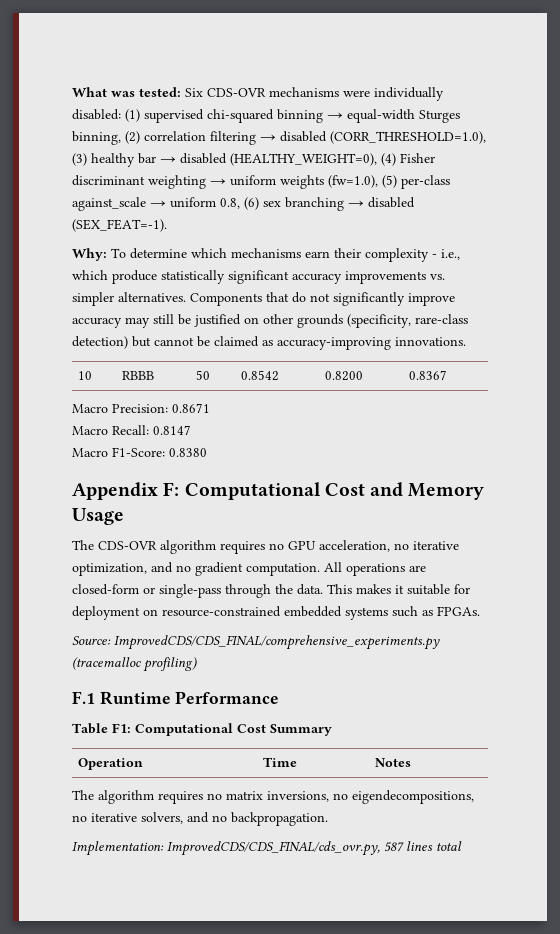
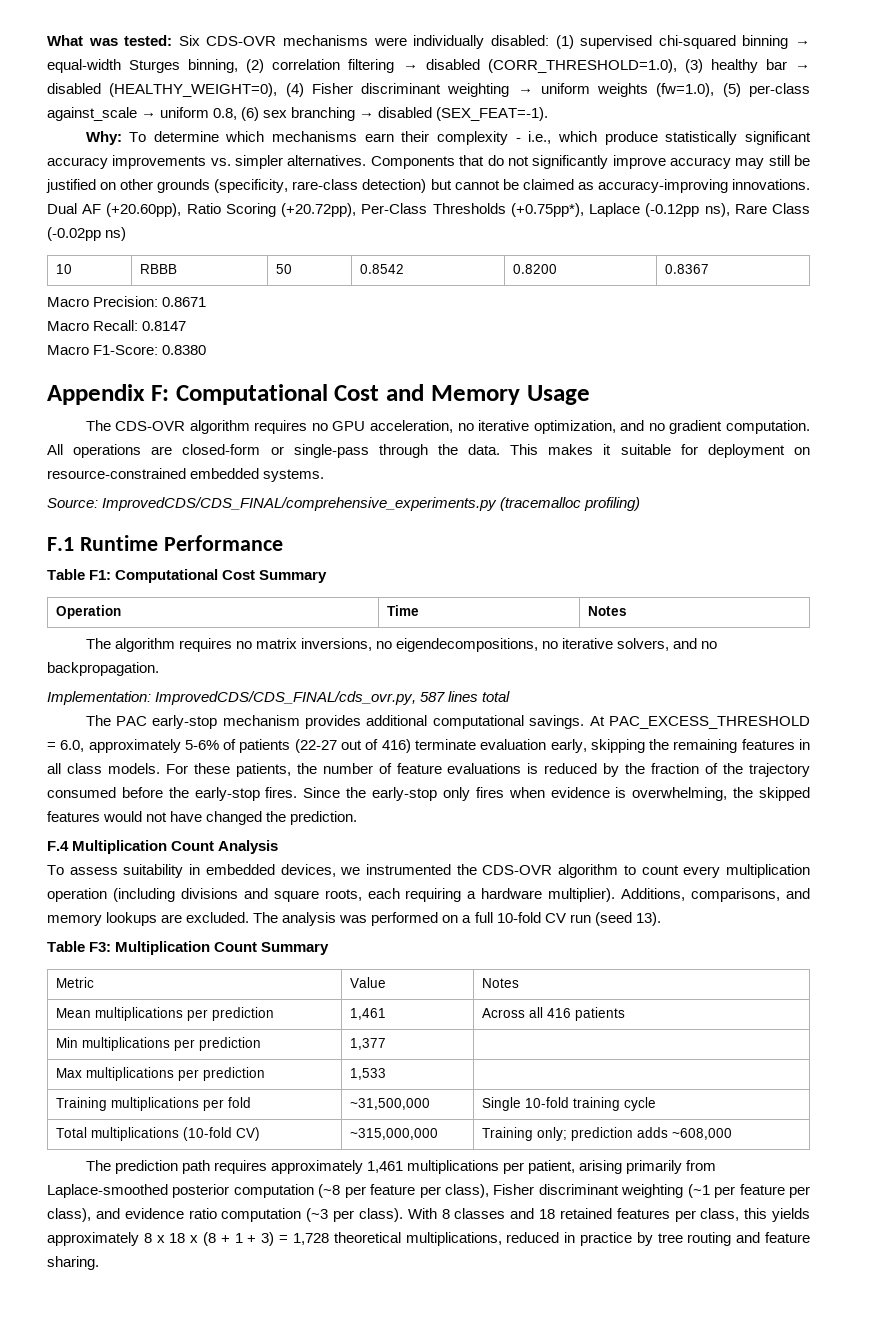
(466, 341) none -> [47,203,811,217] [47,227,127,241] Dual AF (+20.60pp), Ratio Scoring (+20.72pp), Per-Class Thresholds (+0.75pp*), Laplace (-0.12pp ns), Rare Class (-0.02pp ns)
[345,606,480,620] systems such as FPGAs. -> [263,469,325,482] systems.
(462, 846) none -> [85,715,810,729] [47,739,810,753] [47,763,811,777] [47,787,811,801] [47,811,358,825] [47,840,279,854] [47,864,810,878] [47,888,810,902] [47,912,661,926] [47,941,330,955] [56,977,95,988] [350,977,387,988] [482,978,520,988] [56,1007,275,1021] [350,1008,387,1020] [482,1007,626,1021] [56,1037,262,1051] [350,1038,387,1050] [56,1067,266,1081] [350,1068,387,1080] [56,1097,252,1111] [350,1098,431,1110] [482,1097,657,1111] [56,1127,261,1141] [350,1128,439,1140] [482,1127,733,1141] [85,1160,717,1174] [47,1184,811,1198] [47,1208,811,1222] [47,1232,811,1246] [47,1256,99,1270] // The PAC early-stop mechanism provides additional computational savings. At PAC_EXCESS_THRESHOLD = 6.0, approximately 5-6% of patients (22-27 out of 416) terminate evaluation early, skipping the remaining features in all class models. For these patients, the number of feature evaluations is reduced by the fraction of the trajectory consumed before the early-stop fires. Since the early-stop only fires when evidence is overwhelming, the skipped features would not have changed the prediction. // F.4 Multiplication Count Analysis // To assess suitability in embedded devices, we instrumented the CDS-OVR algorithm to count every multiplication operation (including divisions and square roots, each requiring a hardware multiplier). Additions, comparisons, and memory lookups are excluded. The analysis was performed on a full 10-fold CV run (seed 13). // Table F3: Multiplication Count Summary // Metric | Value | Notes // Mean multiplications per prediction | 1,461 | Across all 416 patients // Min multiplications per prediction | 1,377 | // Max multiplications per prediction | 1,533 | // Training multiplications per fold | ~31,500,000 | Single 10-fold training cycle // Total multiplications (10-fold CV) | ~315,000,000 | Training only; prediction adds ~608,000 // The prediction path requires approximately 1,461 multiplications per patient, arising primarily from Laplace-smoothed posterior computation (~8 per feature per class), Fisher discriminant weighting (~1 per feature per class), and evidence ratio computation (~3 per class). With 8 classes and 18 retained features per class, this yields approximately 8 x 18 x (8 + 1 + 3) = 1,728 theoretical multiplications, reduced in practice by tree routing and feature sharing.

